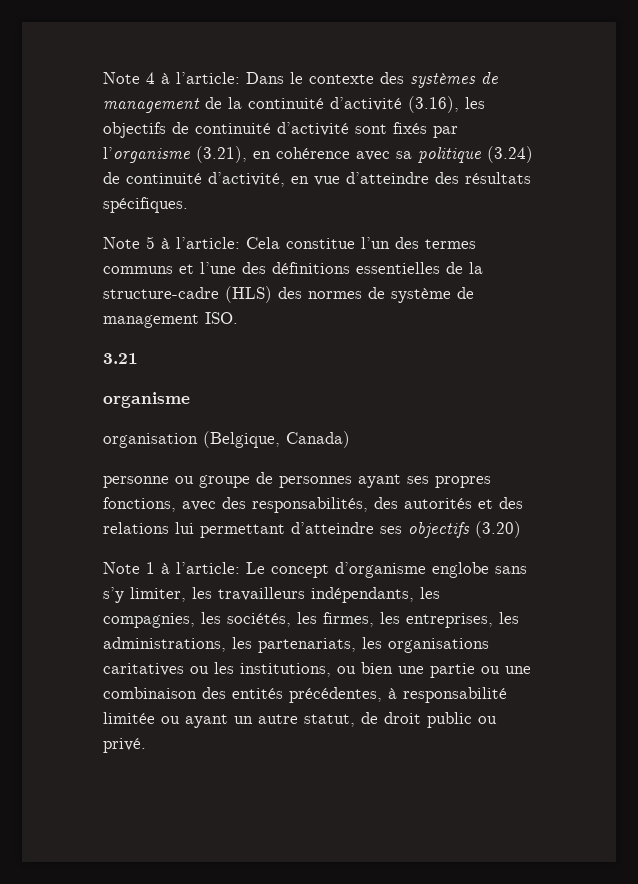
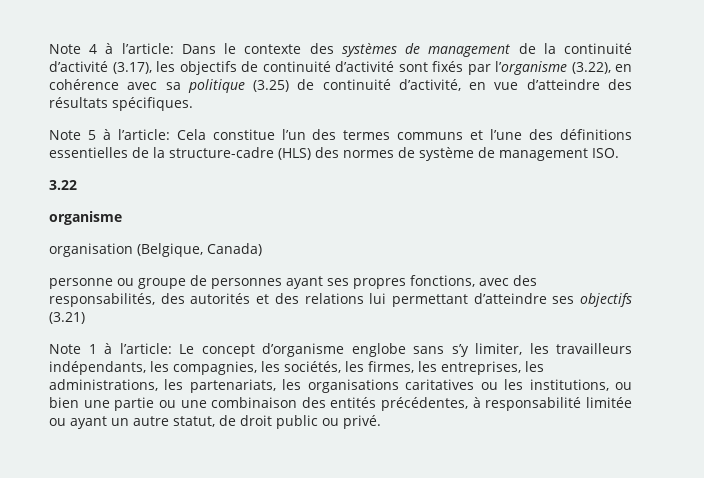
[408,96,459,113] (3.16), -> [112,62,152,74] (3.17),
[196,146,247,163] (3.21), -> [571,62,611,74] (3.22),
[487,146,533,163] (3.24) -> [253,80,290,92] (3.25)
[103,353,138,364] 3.21 -> [49,180,77,190] 3.22
[475,521,521,538] (3.20) -> [49,312,85,324] (3.21)

